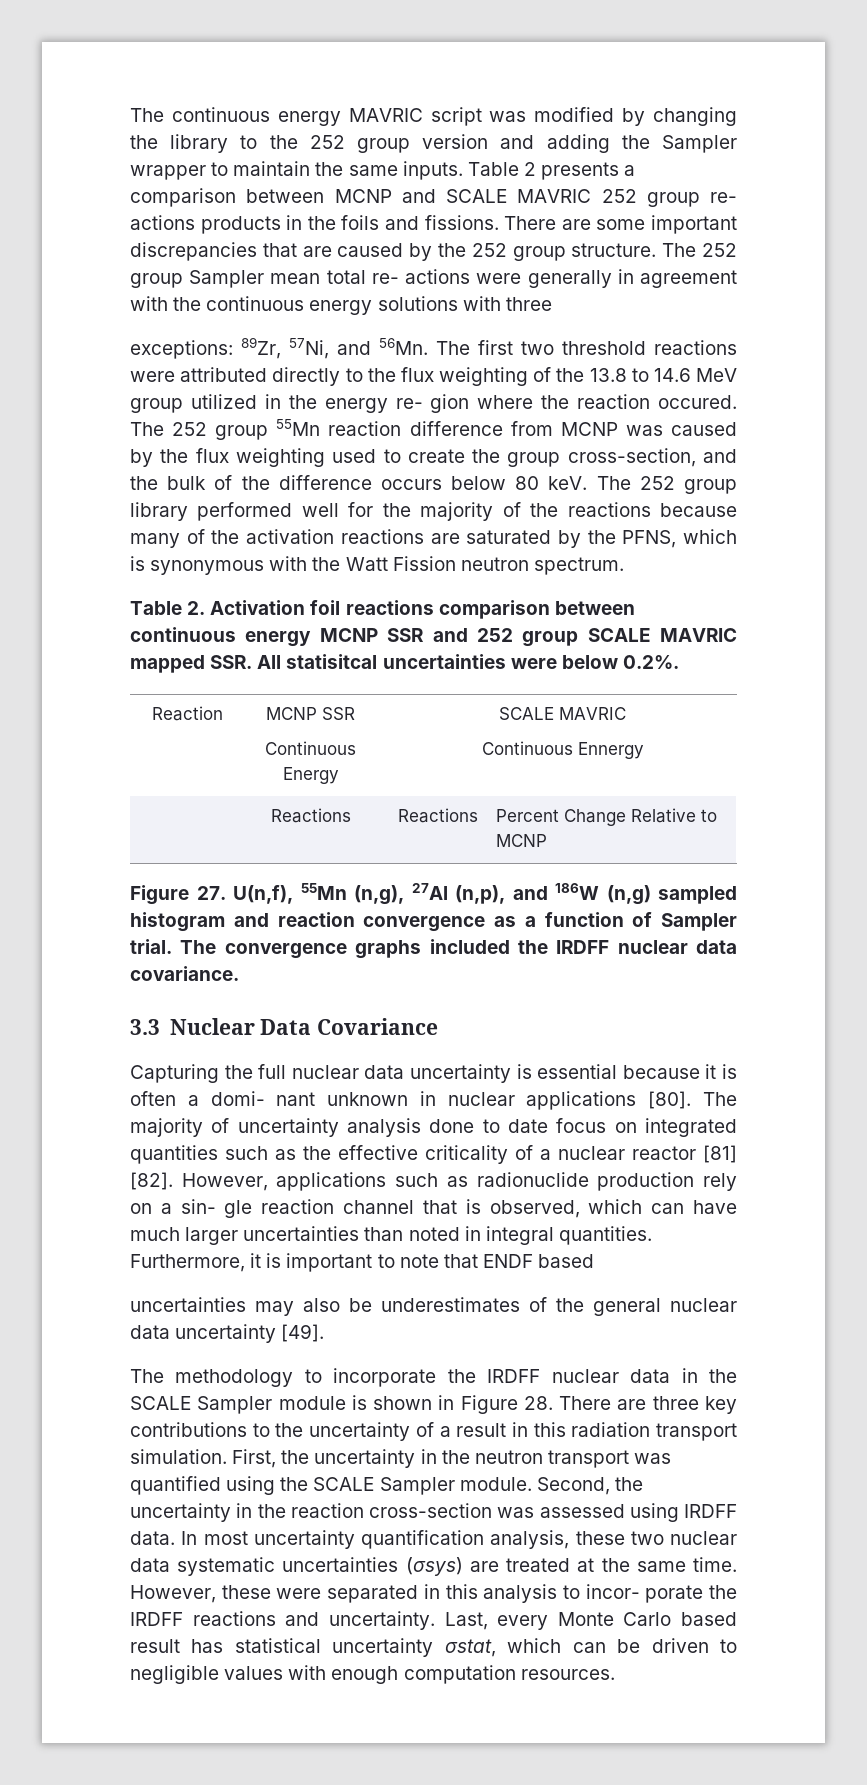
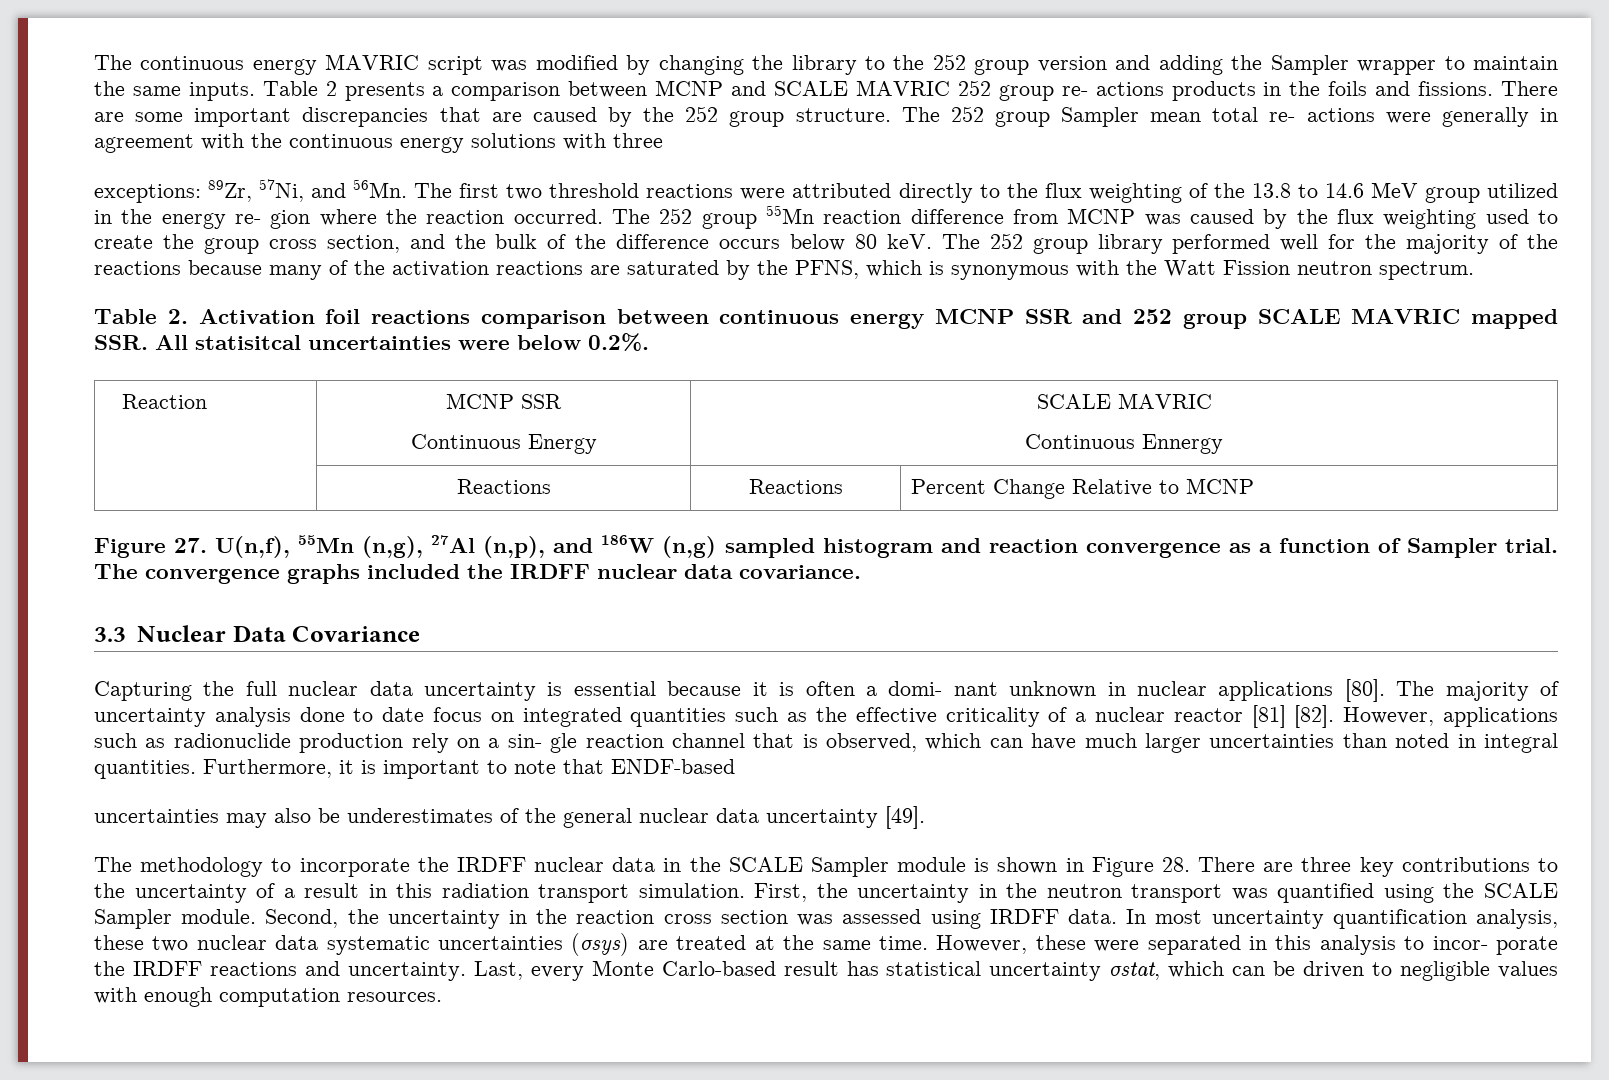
[657,395,737,409] occured. -> [513,209,603,224] occurred.
[567,448,696,467] cross-section, -> [268,235,400,253] cross section,
[482,1254,595,1268] ENDF based -> [611,759,735,774] ENDF-based
[369,1503,492,1518] cross-section -> [663,910,788,924] cross section
[623,1612,737,1626] Carlo based -> [661,961,776,976] Carlo-based

